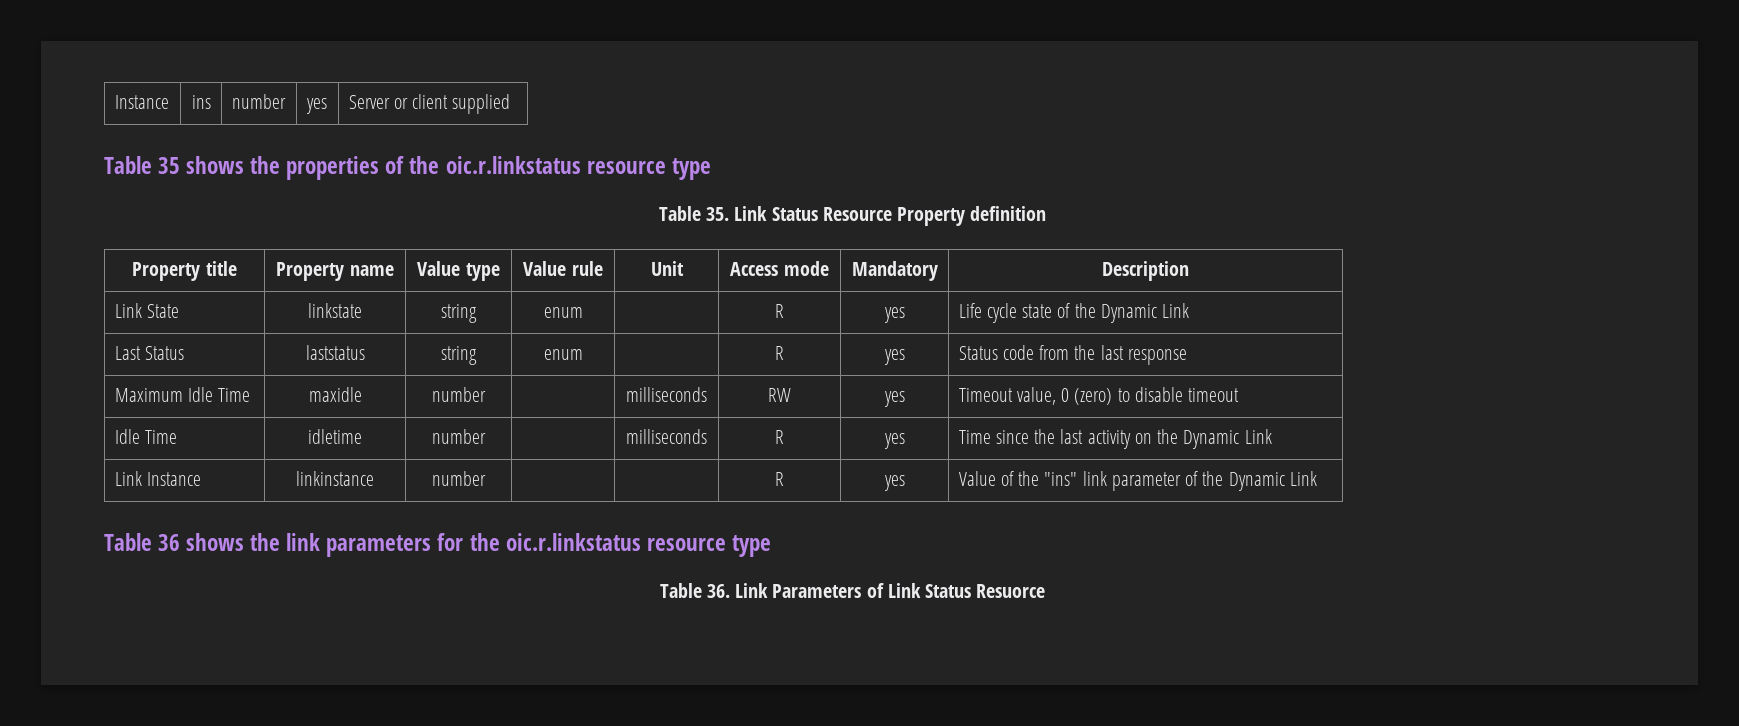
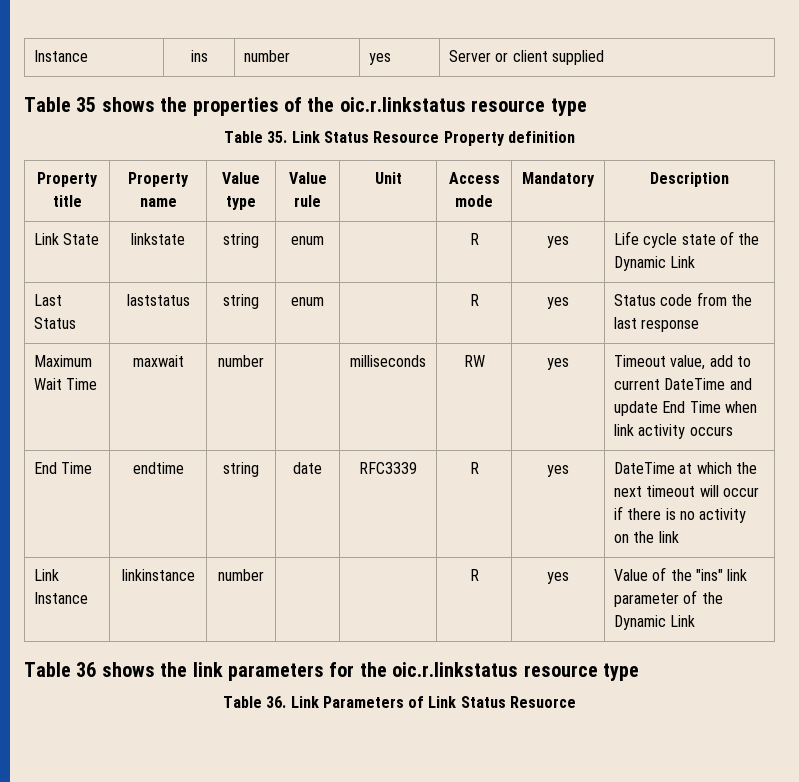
[187,387,251,402] [308,387,362,402] Idle Time | maxidle -> [34,378,98,390] [132,355,184,367] Wait Time | maxwait
[1061,387,1240,405] [114,429,177,444] [308,429,362,444] [432,429,486,444] [626,429,707,444] [775,430,784,444] [883,433,905,449] [958,429,1084,444] 0 (zero) to disable timeout // Idle Time | idletime | number | | milliseconds | R | yes | Time since the last -> [709,355,751,367] [614,378,752,390] [614,401,757,416] [614,424,733,439] [34,462,93,474] [132,462,184,474] [223,462,259,477] [293,462,322,474] [359,462,417,474] [469,462,479,474] [547,465,569,477] [614,462,757,474] [614,485,759,497] [614,506,695,520] add to current DateTime and update End Time when link activity occurs // End Time | endtime | string | date | RFC3339 | R | yes | DateTime at which the next timeout will occur if there is no
[1183,429,1272,449] Dynamic Link -> [658,531,679,543] link

